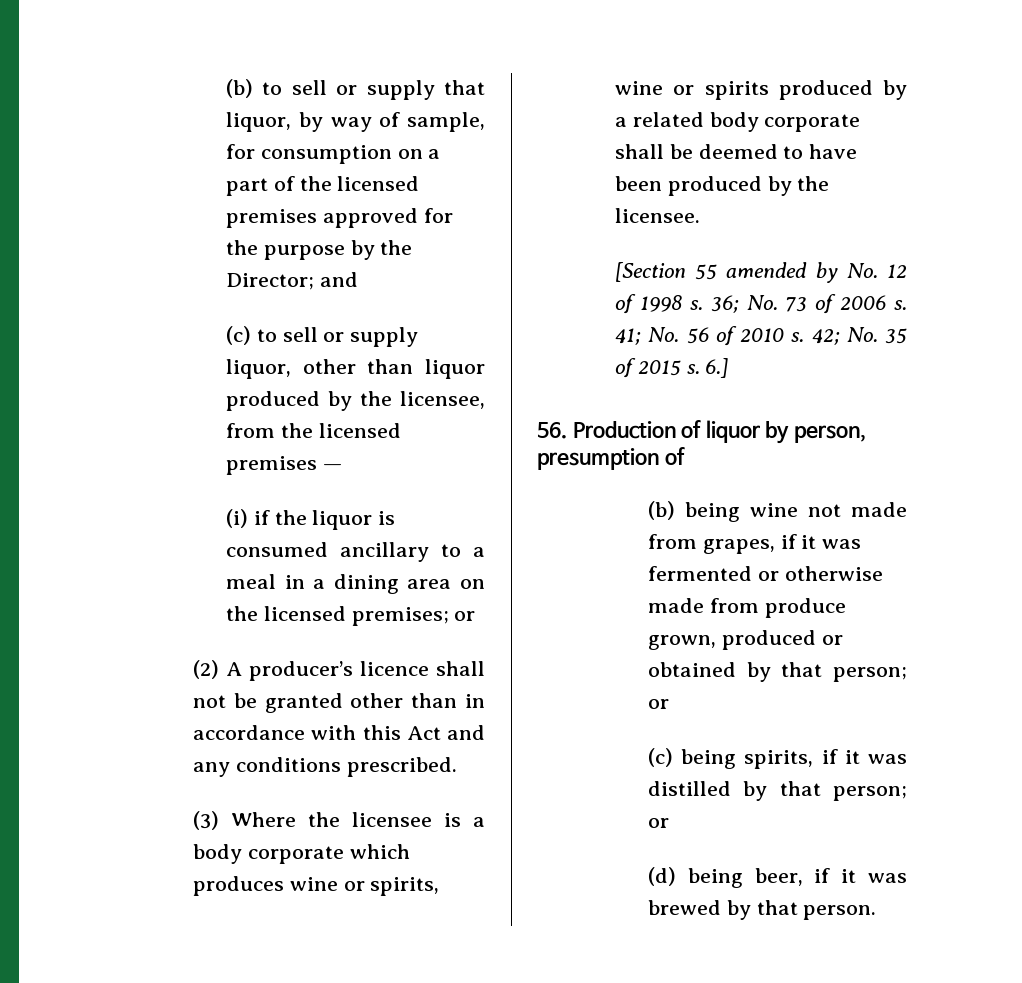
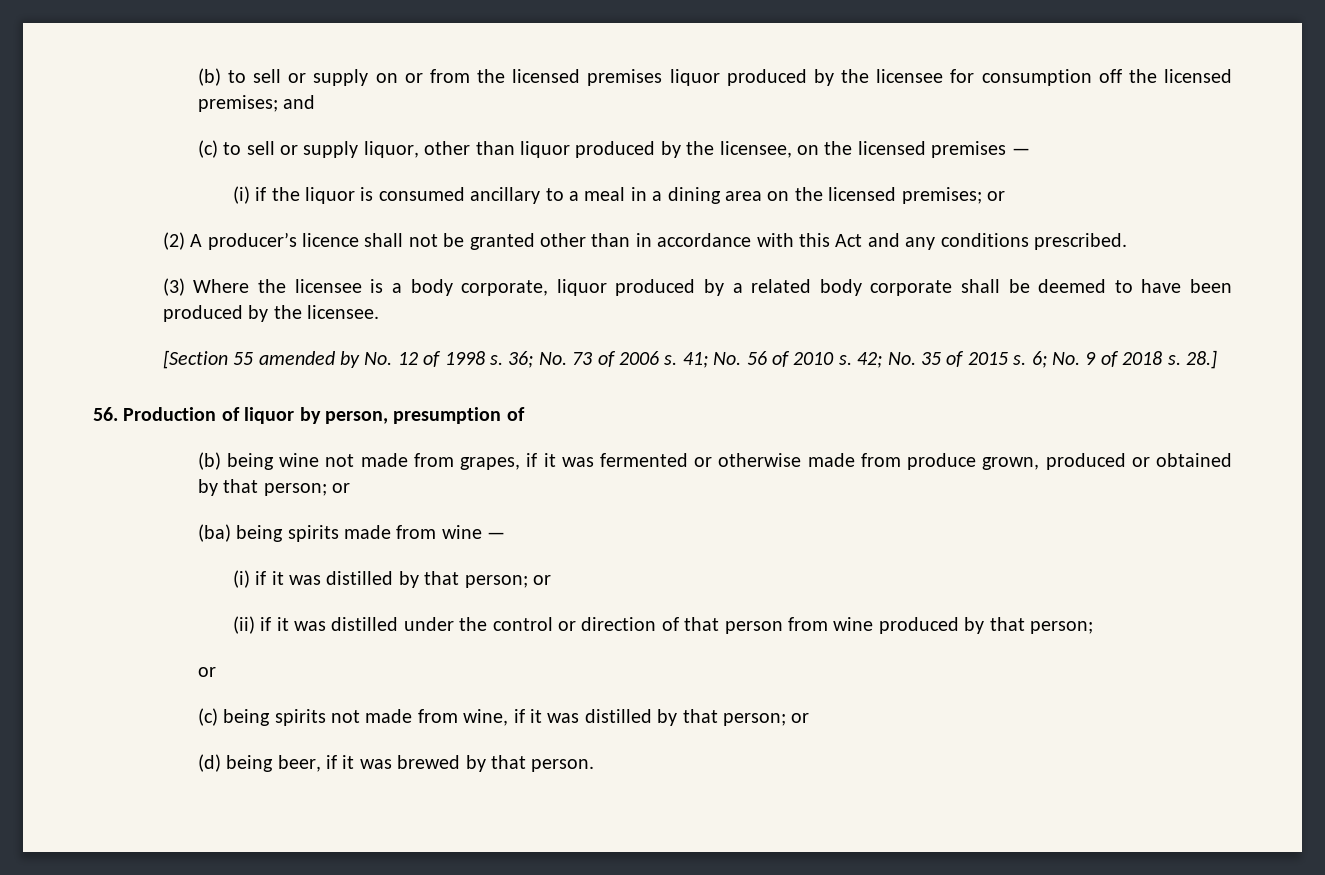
[444,80,485,95] [226,112,485,132] [226,144,441,164] [226,176,420,196] [226,208,453,228] [226,240,413,260] [226,273,314,290] that liquor, by way of sample, for consumption on a part of the licensed premises approved for the purpose by the Director; -> [375,69,1232,86] [197,95,278,112] on or from the licensed premises liquor produced by the licensee for consumption off the licensed premises;
[226,423,275,438] from -> [796,145,819,155] on
[247,844,410,864] [193,876,440,896] [615,81,769,100] corporate which produces wine or spirits, wine or spirits -> [461,279,607,296] corporate, liquor
[705,358,729,378] 6.] -> [1031,350,1218,369] 6; No. 9 of 2018 s. 28.]
[648,748,814,769] (c) being spirits, -> [197,524,506,542] [232,570,551,588] [232,616,1093,634] [197,667,216,677] [197,708,509,726] (ba) being spirits made from wine — // (i) if it was distilled by that person; or // (ii) if it was distilled under the control or direction of that person from wine produced by that person; // or // (c) being spirits not made from wine,

